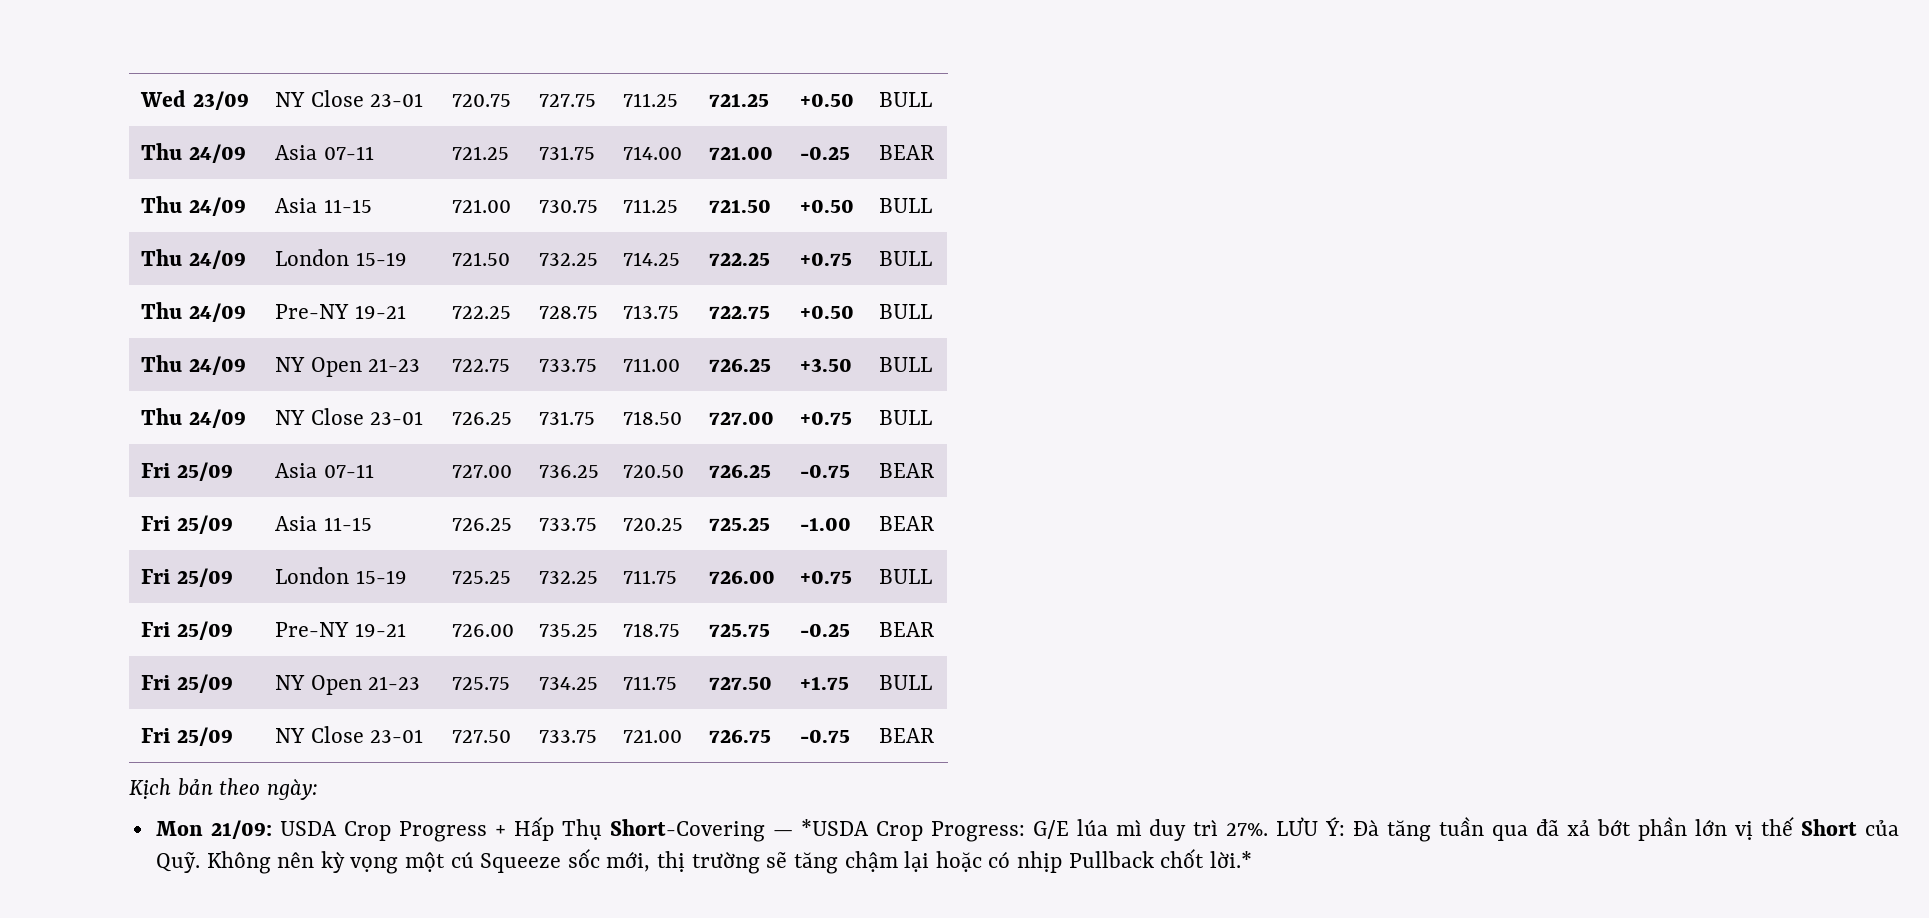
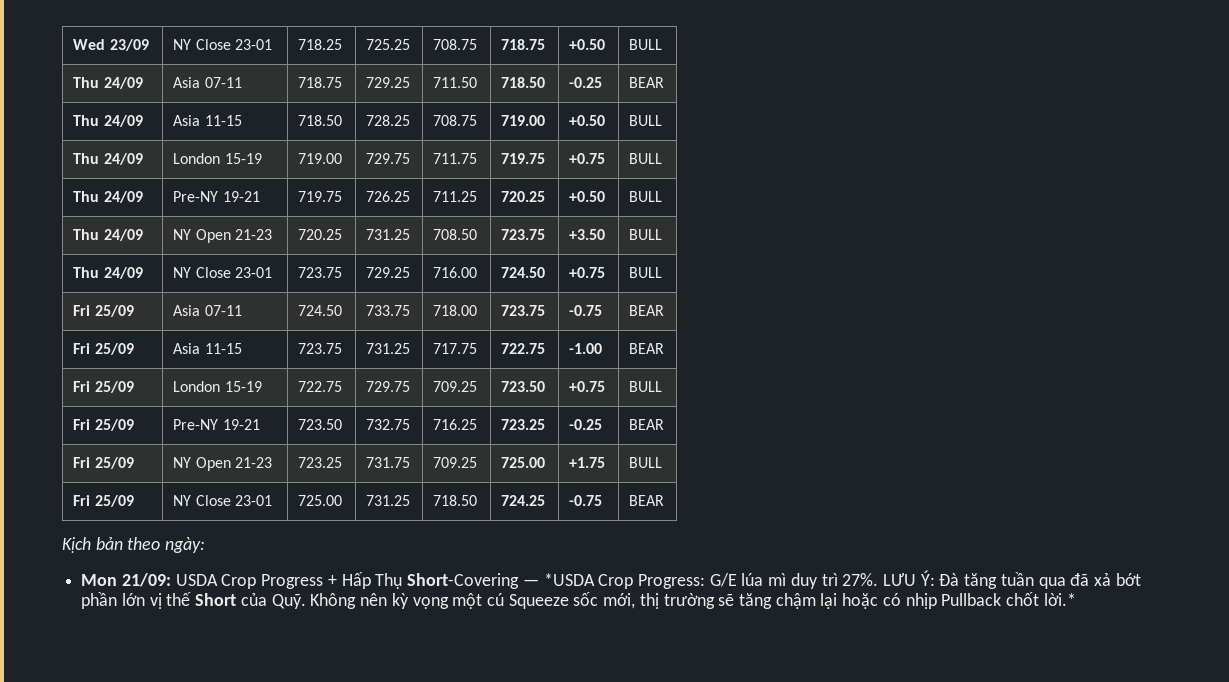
[451,94,511,107] [538,94,596,107] [622,93,678,107] [708,94,769,107] 720.75 | 727.75 | 711.25 | 721.25 -> [298,39,343,50] [366,39,411,50] [433,39,478,50] [501,39,546,50] 718.25 | 725.25 | 708.75 | 718.75
[451,146,509,160] [538,146,595,160] [622,146,682,160] [708,146,773,160] 721.25 | 731.75 | 714.00 | 721.00 -> [298,77,343,88] [366,77,411,88] [433,77,478,88] [501,77,546,88] 718.75 | 729.25 | 711.50 | 718.50
[451,199,511,213] [538,200,598,213] [622,199,678,213] [708,199,771,213] 721.00 | 730.75 | 711.25 | 721.50 -> [298,115,343,126] [366,115,411,126] [433,115,478,126] [501,115,546,126] 718.50 | 728.25 | 708.75 | 719.00
[451,252,510,266] [538,253,598,266] [622,252,680,266] [708,253,770,266] 721.50 | 732.25 | 714.25 | 722.25 -> [298,153,343,164] [366,153,411,164] [433,153,478,164] [501,153,546,164] 719.00 | 729.75 | 711.75 | 719.75
[451,306,511,319] [538,306,598,319] [622,305,679,319] [708,306,770,319] 722.25 | 728.75 | 713.75 | 722.75 -> [298,191,343,202] [366,191,411,202] [433,191,478,202] [501,191,546,202] 719.75 | 726.25 | 711.25 | 720.25
[451,359,510,372] [538,359,597,372] [622,358,680,372] [708,358,771,372] 722.75 | 733.75 | 711.00 | 726.25 -> [298,229,343,240] [366,229,411,240] [433,229,478,240] [501,229,546,240] 720.25 | 731.25 | 708.50 | 723.75
[451,412,512,425] [538,411,595,425] [622,411,682,425] [708,411,774,425] 726.25 | 731.75 | 718.50 | 727.00 -> [298,267,343,278] [366,267,411,278] [433,267,478,278] [501,267,546,278] 723.75 | 729.25 | 716.00 | 724.50
[451,465,512,478] [538,465,599,478] [622,465,684,478] [708,464,771,478] 727.00 | 736.25 | 720.50 | 726.25 -> [298,305,343,316] [366,305,411,316] [433,305,478,316] [501,305,546,316] 724.50 | 733.75 | 718.00 | 723.75
[451,518,512,531] [538,518,597,531] [622,518,683,531] [708,518,770,531] 726.25 | 733.75 | 720.25 | 725.25 -> [298,343,343,354] [366,343,411,354] [433,343,478,354] [501,343,546,354] 723.75 | 731.25 | 717.75 | 722.75
[451,571,511,584] [538,571,598,584] [622,570,677,584] [708,570,775,584] 725.25 | 732.25 | 711.75 | 726.00 -> [298,381,343,392] [366,381,411,392] [433,381,478,392] [501,381,546,392] 722.75 | 729.75 | 709.25 | 723.50
[451,624,514,637] [538,624,598,637] [622,623,680,637] [708,624,770,637] 726.00 | 735.25 | 718.75 | 725.75 -> [298,419,343,430] [366,419,411,430] [433,419,478,430] [501,419,546,430] 723.50 | 732.75 | 716.25 | 723.25
[451,677,510,690] [538,677,598,690] [622,676,677,690] [708,676,772,690] 725.75 | 734.25 | 711.75 | 727.50 -> [298,457,343,468] [366,457,411,468] [433,457,478,468] [501,457,546,468] 723.25 | 731.75 | 709.25 | 725.00
[451,730,511,743] [538,730,597,743] [622,729,682,743] [708,729,771,743] 727.50 | 733.75 | 721.00 | 726.75 -> [298,495,343,506] [366,495,411,506] [433,495,478,506] [501,495,546,506] 725.00 | 731.25 | 718.50 | 724.25

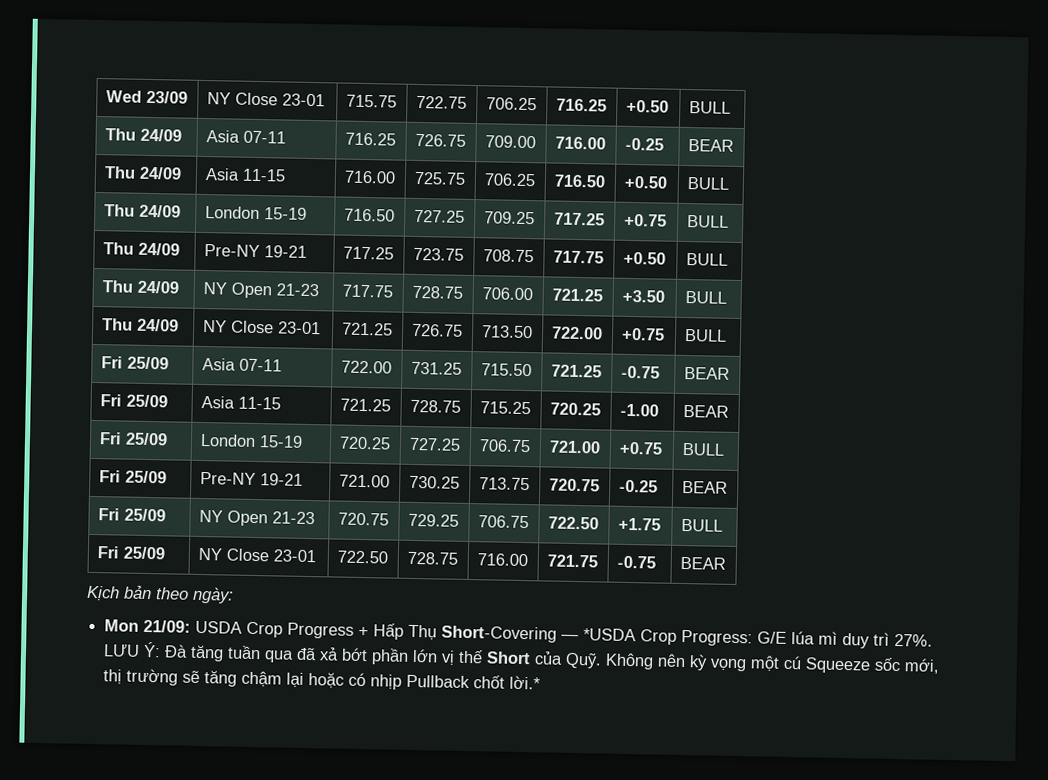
[298,39,343,50] [366,39,411,50] [433,39,478,50] [501,39,546,50] 718.25 | 725.25 | 708.75 | 718.75 -> [345,94,397,108] [415,95,467,109] [485,97,537,111] [555,98,607,112] 715.75 | 722.75 | 706.25 | 716.25
[298,77,343,88] [366,77,411,88] [433,77,478,88] [501,77,546,88] 718.75 | 729.25 | 711.50 | 718.50 -> [344,132,396,146] [414,133,466,147] [484,135,536,149] [554,136,606,150] 716.25 | 726.75 | 709.00 | 716.00
[298,115,343,126] [366,115,411,126] [433,115,478,126] [501,115,546,126] 718.50 | 728.25 | 708.75 | 719.00 -> [343,170,396,184] [413,171,466,185] [483,173,536,187] [553,174,606,188] 716.00 | 725.75 | 706.25 | 716.50
[298,153,343,164] [366,153,411,164] [433,153,478,164] [501,153,546,164] 719.00 | 729.75 | 711.75 | 719.75 -> [343,208,395,222] [413,209,465,223] [483,211,535,225] [553,212,605,226] 716.50 | 727.25 | 709.25 | 717.25
[298,191,343,202] [366,191,411,202] [433,191,478,202] [501,191,546,202] 719.75 | 726.25 | 711.25 | 720.25 -> [342,246,394,260] [412,247,464,261] [482,249,534,263] [552,250,604,264] 717.25 | 723.75 | 708.75 | 717.75
[298,229,343,240] [366,229,411,240] [433,229,478,240] [501,229,546,240] 720.25 | 731.25 | 708.50 | 723.75 -> [341,284,393,298] [411,285,463,299] [481,287,533,301] [551,288,603,302] 717.75 | 728.75 | 706.00 | 721.25
[298,267,343,278] [366,267,411,278] [433,267,478,278] [501,267,546,278] 723.75 | 729.25 | 716.00 | 724.50 -> [341,322,393,336] [410,323,463,337] [480,325,533,339] [550,326,603,340] 721.25 | 726.75 | 713.50 | 722.00
[298,305,343,316] [366,305,411,316] [433,305,478,316] [501,305,546,316] 724.50 | 733.75 | 718.00 | 723.75 -> [340,360,392,374] [410,361,462,375] [480,363,532,377] [550,364,602,378] 722.00 | 731.25 | 715.50 | 721.25
[298,343,343,354] [366,343,411,354] [433,343,478,354] [501,343,546,354] 723.75 | 731.25 | 717.75 | 722.75 -> [339,398,391,412] [409,399,461,413] [479,401,531,415] [549,402,601,416] 721.25 | 728.75 | 715.25 | 720.25
[298,381,343,392] [366,381,411,392] [433,381,478,392] [501,381,546,392] 722.75 | 729.75 | 709.25 | 723.50 -> [338,436,391,450] [408,437,461,451] [478,439,531,453] [548,440,601,454] 720.25 | 727.25 | 706.75 | 721.00
[298,419,343,430] [366,419,411,430] [433,419,478,430] [501,419,546,430] 723.50 | 732.75 | 716.25 | 723.25 -> [338,474,390,488] [408,475,460,489] [478,477,530,491] [548,478,600,492] 721.00 | 730.25 | 713.75 | 720.75
[298,457,343,468] [366,457,411,468] [433,457,478,468] [501,457,546,468] 723.25 | 731.75 | 709.25 | 725.00 -> [337,512,389,526] [407,513,459,527] [477,515,529,529] [547,516,599,530] 720.75 | 729.25 | 706.75 | 722.50
[298,495,343,506] [366,495,411,506] [433,495,478,506] [501,495,546,506] 725.00 | 731.25 | 718.50 | 724.25 -> [336,550,388,564] [406,551,458,565] [476,553,528,567] [546,554,598,568] 722.50 | 728.75 | 716.00 | 721.75

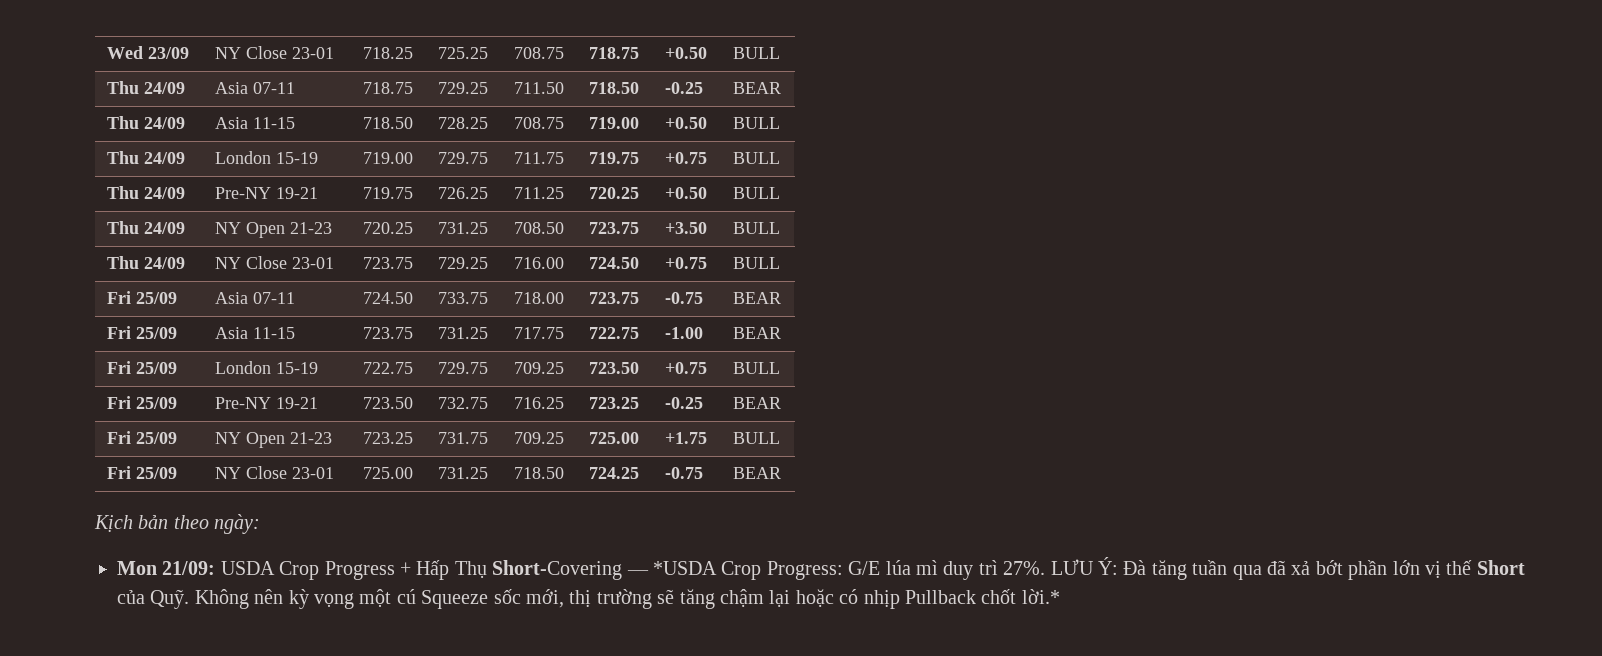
[345,94,397,108] [415,95,467,109] [485,97,537,111] [555,98,607,112] 715.75 | 722.75 | 706.25 | 716.25 -> [363,47,414,59] [438,47,489,59] [514,47,565,59] [589,47,640,59] 718.25 | 725.25 | 708.75 | 718.75
[344,132,396,146] [414,133,466,147] [484,135,536,149] [554,136,606,150] 716.25 | 726.75 | 709.00 | 716.00 -> [363,82,414,94] [438,82,489,94] [514,82,565,94] [589,82,640,94] 718.75 | 729.25 | 711.50 | 718.50
[343,170,396,184] [413,171,466,185] [483,173,536,187] [553,174,606,188] 716.00 | 725.75 | 706.25 | 716.50 -> [363,117,414,129] [438,117,489,129] [514,117,565,129] [589,117,640,129] 718.50 | 728.25 | 708.75 | 719.00
[343,208,395,222] [413,209,465,223] [483,211,535,225] [553,212,605,226] 716.50 | 727.25 | 709.25 | 717.25 -> [363,152,414,164] [438,152,489,164] [514,152,565,164] [589,152,640,164] 719.00 | 729.75 | 711.75 | 719.75
[342,246,394,260] [412,247,464,261] [482,249,534,263] [552,250,604,264] 717.25 | 723.75 | 708.75 | 717.75 -> [363,187,414,199] [438,187,489,199] [514,187,565,199] [589,187,640,199] 719.75 | 726.25 | 711.25 | 720.25
[341,284,393,298] [411,285,463,299] [481,287,533,301] [551,288,603,302] 717.75 | 728.75 | 706.00 | 721.25 -> [363,222,414,234] [438,222,489,234] [514,222,565,234] [589,222,640,234] 720.25 | 731.25 | 708.50 | 723.75
[341,322,393,336] [410,323,463,337] [480,325,533,339] [550,326,603,340] 721.25 | 726.75 | 713.50 | 722.00 -> [363,257,414,269] [438,257,489,269] [514,257,565,269] [589,257,640,269] 723.75 | 729.25 | 716.00 | 724.50
[340,360,392,374] [410,361,462,375] [480,363,532,377] [550,364,602,378] 722.00 | 731.25 | 715.50 | 721.25 -> [363,292,414,304] [438,292,489,304] [514,292,565,304] [589,292,640,304] 724.50 | 733.75 | 718.00 | 723.75
[339,398,391,412] [409,399,461,413] [479,401,531,415] [549,402,601,416] 721.25 | 728.75 | 715.25 | 720.25 -> [363,327,414,339] [438,327,489,339] [514,327,565,339] [589,327,640,339] 723.75 | 731.25 | 717.75 | 722.75
[338,436,391,450] [408,437,461,451] [478,439,531,453] [548,440,601,454] 720.25 | 727.25 | 706.75 | 721.00 -> [363,362,414,374] [438,362,489,374] [514,362,565,374] [589,362,640,374] 722.75 | 729.75 | 709.25 | 723.50
[338,474,390,488] [408,475,460,489] [478,477,530,491] [548,478,600,492] 721.00 | 730.25 | 713.75 | 720.75 -> [363,397,414,409] [438,397,489,409] [514,397,565,409] [589,397,640,409] 723.50 | 732.75 | 716.25 | 723.25
[337,512,389,526] [407,513,459,527] [477,515,529,529] [547,516,599,530] 720.75 | 729.25 | 706.75 | 722.50 -> [363,432,414,444] [438,432,489,444] [514,432,565,444] [589,432,640,444] 723.25 | 731.75 | 709.25 | 725.00
[336,550,388,564] [406,551,458,565] [476,553,528,567] [546,554,598,568] 722.50 | 728.75 | 716.00 | 721.75 -> [363,467,414,479] [438,467,489,479] [514,467,565,479] [589,467,640,479] 725.00 | 731.25 | 718.50 | 724.25

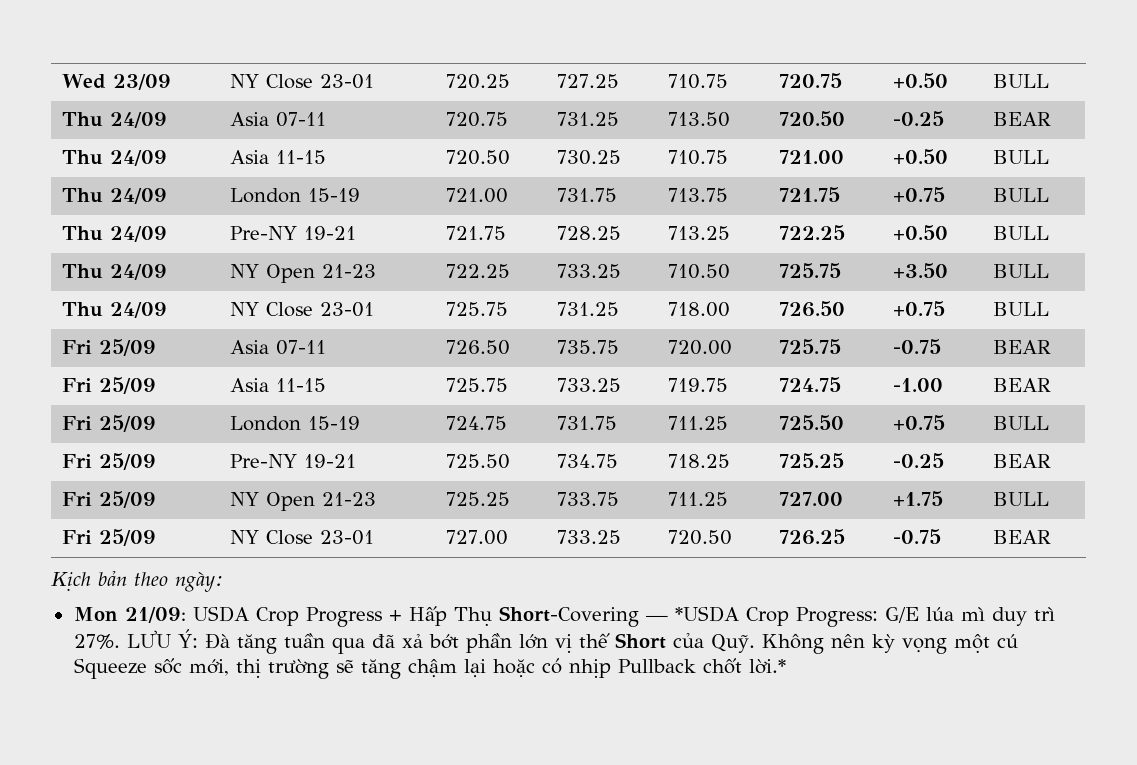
[363,47,414,59] [438,47,489,59] [514,47,565,59] [589,47,640,59] 718.25 | 725.25 | 708.75 | 718.75 -> [446,74,511,89] [557,74,620,88] [668,74,729,89] [779,73,843,88] 720.25 | 727.25 | 710.75 | 720.75
[363,82,414,94] [438,82,489,94] [514,82,565,94] [589,82,640,94] 718.75 | 729.25 | 711.50 | 718.50 -> [446,112,509,127] [557,112,620,126] [668,112,731,127] [779,111,846,126] 720.75 | 731.25 | 713.50 | 720.50
[363,117,414,129] [438,117,489,129] [514,117,565,129] [589,117,640,129] 718.50 | 728.25 | 708.75 | 719.00 -> [446,150,511,165] [557,150,622,165] [668,150,729,165] [779,150,845,164] 720.50 | 730.25 | 710.75 | 721.00
[363,152,414,164] [438,152,489,164] [514,152,565,164] [589,152,640,164] 719.00 | 729.75 | 711.75 | 719.75 -> [446,188,509,203] [557,188,618,202] [668,188,729,202] [779,187,841,202] 721.00 | 731.75 | 713.75 | 721.75
[363,187,414,199] [438,187,489,199] [514,187,565,199] [589,187,640,199] 719.75 | 726.25 | 711.25 | 720.25 -> [446,226,507,240] [557,226,622,240] [668,226,731,240] [779,225,846,240] 721.75 | 728.25 | 713.25 | 722.25
[363,222,414,234] [438,222,489,234] [514,222,565,234] [589,222,640,234] 720.25 | 731.25 | 708.50 | 723.75 -> [446,264,511,278] [557,264,622,278] [668,264,731,279] [779,263,842,278] 722.25 | 733.25 | 710.50 | 725.75
[363,257,414,269] [438,257,489,269] [514,257,565,269] [589,257,640,269] 723.75 | 729.25 | 716.00 | 724.50 -> [446,302,509,316] [557,302,620,316] [668,302,731,317] [779,301,846,317] 725.75 | 731.25 | 718.00 | 726.50
[363,292,414,304] [438,292,489,304] [514,292,565,304] [589,292,640,304] 724.50 | 733.75 | 718.00 | 723.75 -> [446,340,511,355] [557,340,620,354] [668,340,733,355] [779,339,842,354] 726.50 | 735.75 | 720.00 | 725.75
[363,327,414,339] [438,327,489,339] [514,327,565,339] [589,327,640,339] 723.75 | 731.25 | 717.75 | 722.75 -> [446,378,509,392] [557,378,622,392] [668,378,729,392] [779,377,842,392] 725.75 | 733.25 | 719.75 | 724.75
[363,362,414,374] [438,362,489,374] [514,362,565,374] [589,362,640,374] 722.75 | 729.75 | 709.25 | 723.50 -> [446,416,508,430] [557,416,618,430] [668,416,729,430] [779,415,845,430] 724.75 | 731.75 | 711.25 | 725.50
[363,397,414,409] [438,397,489,409] [514,397,565,409] [589,397,640,409] 723.50 | 732.75 | 716.25 | 723.25 -> [446,454,511,469] [557,454,619,468] [668,454,731,468] [779,453,845,468] 725.50 | 734.75 | 718.25 | 725.25
[363,432,414,444] [438,432,489,444] [514,432,565,444] [589,432,640,444] 723.25 | 731.75 | 709.25 | 725.00 -> [446,492,511,506] [557,492,620,506] [668,492,729,506] [779,492,844,506] 725.25 | 733.75 | 711.25 | 727.00
[363,467,414,479] [438,467,489,479] [514,467,565,479] [589,467,640,479] 725.00 | 731.25 | 718.50 | 724.25 -> [446,530,509,545] [557,530,622,544] [668,530,733,545] [779,529,846,545] 727.00 | 733.25 | 720.50 | 726.25

